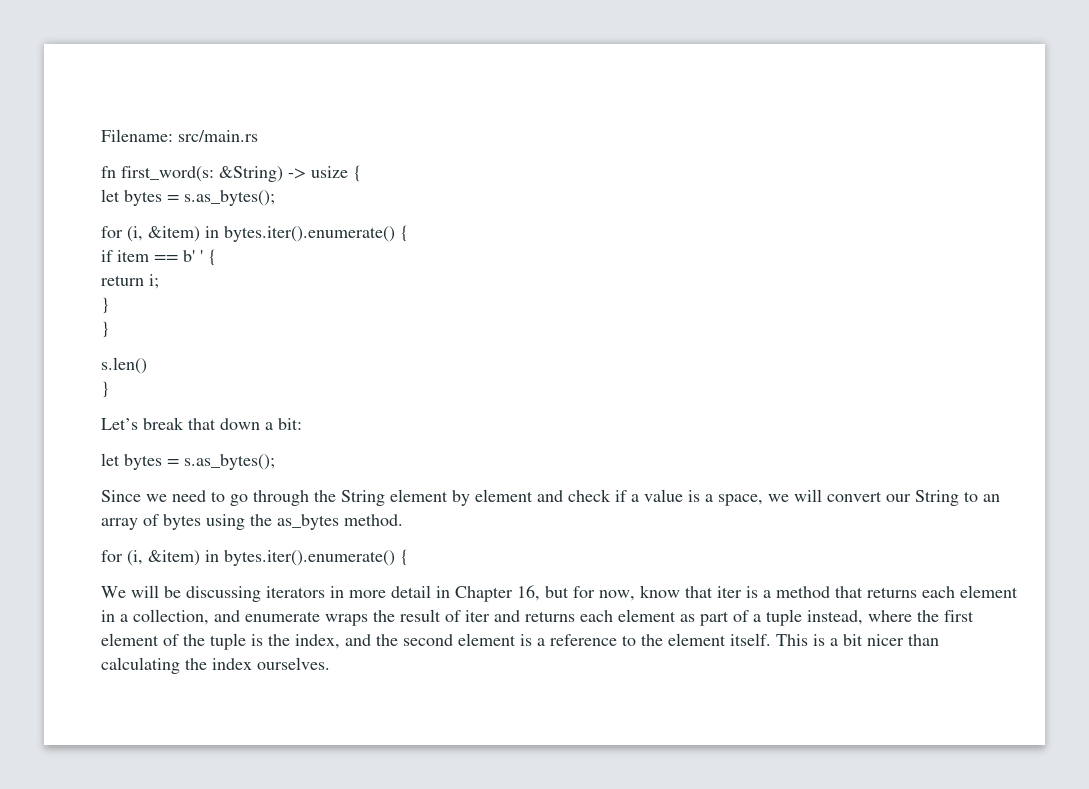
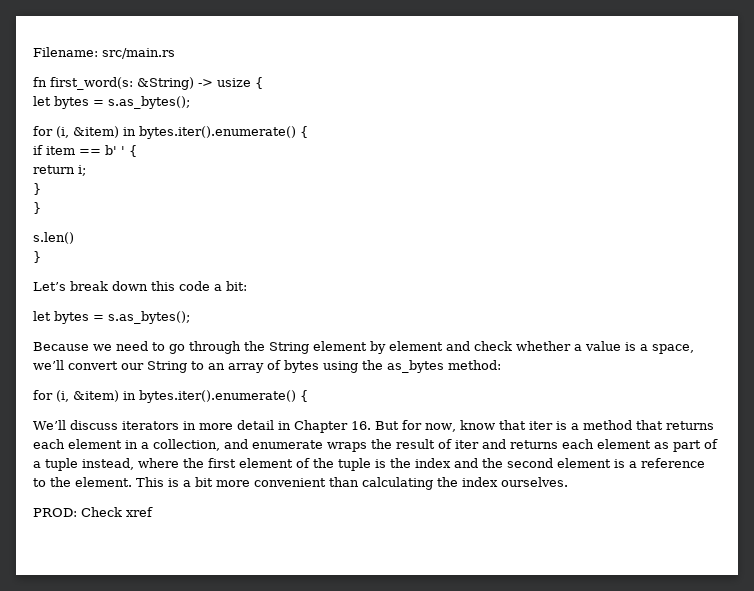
[188,418,260,430] that down -> [112,281,210,291] down this code
[101,490,141,502] Since -> [33,342,89,351] Because
[615,490,627,502] if -> [516,341,571,351] whether
[768,489,822,502] we will -> [33,360,64,370] we’ll
[344,514,403,526] [101,549,409,566] [101,585,261,602] method. // for (i, &item) in bytes.iter().enumerate() { // We will be discussing -> [448,360,501,370] [33,390,308,403] [33,420,118,430] method: // for (i, &item) in bytes.iter().enumerate() { // We’ll discuss
[517,585,569,601] 16, but -> [350,421,399,430] 16. But
[295,634,340,649] index, -> [415,458,451,468] index
[668,633,771,646] element itself. -> [75,477,132,487] element.
[867,634,904,646] nicer -> [216,478,326,487] more convenient
(330, 663) none -> [33,507,153,517] // PROD: Check xref

